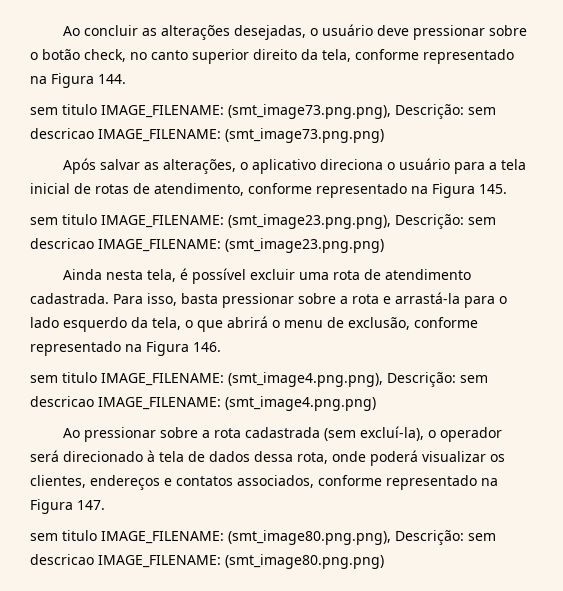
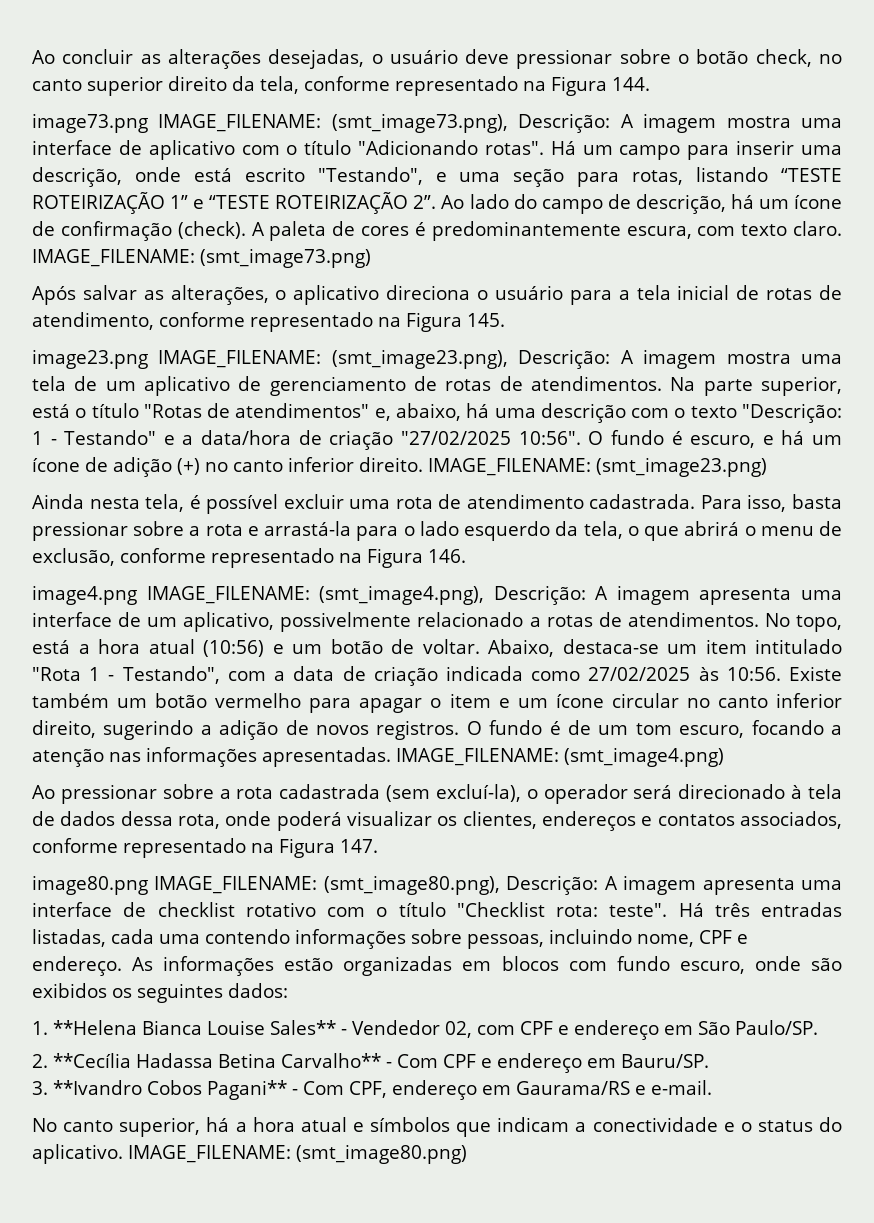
[30,104,496,119] [30,128,384,143] sem titulo IMAGE_FILENAME: (smt_image73.png.png), Descrição: sem descricao IMAGE_FILENAME: (smt_image73.png.png) -> [32,113,843,133] [32,140,842,160] [32,167,843,187] [32,192,842,214] [32,221,843,241] [32,248,371,268] image73.png IMAGE_FILENAME: (smt_image73.png), Descrição: A imagem mostra uma interface de aplicativo com o título "Adicionando rotas". Há um campo para inserir uma descrição, onde está escrito "Testando", e uma seção para rotas, listando “TESTE ROTEIRIZAÇÃO 1” e “TESTE ROTEIRIZAÇÃO 2”. Ao lado do campo de descrição, há um ícone de confirmação (check). A paleta de cores é predominantemente escura, com texto claro. IMAGE_FILENAME: (smt_image73.png)
[30,214,496,229] [30,238,384,253] sem titulo IMAGE_FILENAME: (smt_image23.png.png), Descrição: sem descricao IMAGE_FILENAME: (smt_image23.png.png) -> [32,349,843,369] [32,376,843,396] [32,403,843,423] [32,430,842,450] [32,457,767,477] image23.png IMAGE_FILENAME: (smt_image23.png), Descrição: A imagem mostra uma tela de um aplicativo de gerenciamento de rotas de atendimentos. Na parte superior, está o título "Rotas de atendimentos" e, abaixo, há uma descrição com o texto "Descrição: 1 - Testando" e a data/hora de criação "27/02/2025 10:56". O fundo é escuro, e há um ícone de adição (+) no canto inferior direito. IMAGE_FILENAME: (smt_image23.png)
[30,372,488,387] [30,396,376,411] sem titulo IMAGE_FILENAME: (smt_image4.png.png), Descrição: sem descricao IMAGE_FILENAME: (smt_image4.png.png) -> [32,585,842,605] [32,612,843,632] [32,639,842,657] [32,666,843,686] [32,693,842,713] [32,720,842,740] [32,747,724,767] image4.png IMAGE_FILENAME: (smt_image4.png), Descrição: A imagem apresenta uma interface de um aplicativo, possivelmente relacionado a rotas de atendimentos. No topo, está a hora atual (10:56) e um botão de voltar. Abaixo, destaca-se um item intitulado "Rota 1 - Testando", com a data de criação indicada como 27/02/2025 às 10:56. Existe também um botão vermelho para apagar o item e um ícone circular no canto inferior direito, sugerindo a adição de novos registros. O fundo é de um tom escuro, focando a atenção nas informações apresentadas. IMAGE_FILENAME: (smt_image4.png)
[30,530,496,545] [30,554,384,569] sem titulo IMAGE_FILENAME: (smt_image80.png.png), Descrição: sem descricao IMAGE_FILENAME: (smt_image80.png.png) -> [32,875,843,895] [32,902,842,917] [32,929,748,949] [32,956,843,976] [32,983,288,1003] [32,1020,818,1040] [32,1053,709,1073] [32,1080,712,1100] [32,1117,842,1137] [32,1144,467,1164] image80.png IMAGE_FILENAME: (smt_image80.png), Descrição: A imagem apresenta uma interface de checklist rotativo com o título "Checklist rota: teste". Há três entradas listadas, cada uma contendo informações sobre pessoas, incluindo nome, CPF e endereço. As informações estão organizadas em blocos com fundo escuro, onde são exibidos os seguintes dados: // 1. **Helena Bianca Louise Sales** - Vendedor 02, com CPF e endereço em São Paulo/SP. // 2. **Cecília Hadassa Betina Carvalho** - Com CPF e endereço em Bauru/SP. // 3. **Ivandro Cobos Pagani** - Com CPF, endereço em Gaurama/RS e e-mail. // No canto superior, há a hora atual e símbolos que indicam a conectividade e o status do aplicativo. IMAGE_FILENAME: (smt_image80.png)

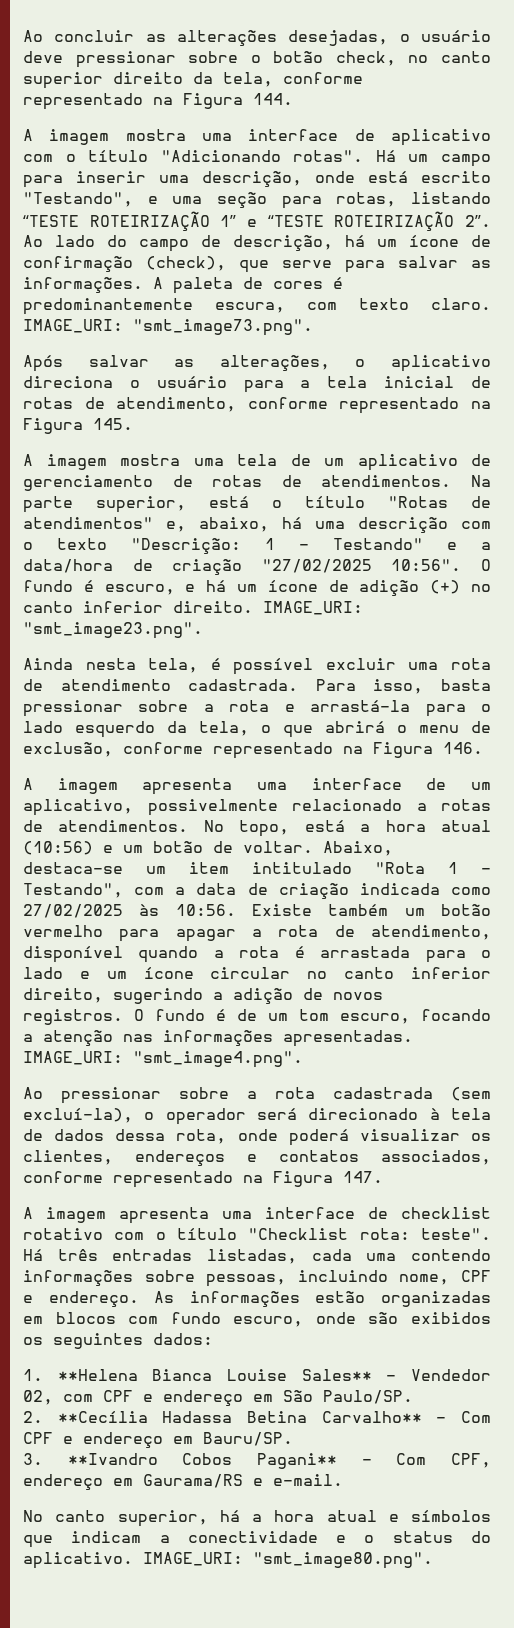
[32,113,611,133] image73.png IMAGE_FILENAME: (smt_image73.png), Descrição: -> (293, 99) none
[177,221,246,239] (check). -> [146,256,491,273] [23,277,143,293] (check), que serve para salvar as informações.
[32,248,371,268] IMAGE_FILENAME: (smt_image73.png) -> [23,319,313,336] IMAGE_URI: "smt_image73.png".
[32,349,611,369] image23.png IMAGE_FILENAME: (smt_image23.png), Descrição: -> (133, 424) none
[428,457,767,477] IMAGE_FILENAME: (smt_image23.png) -> [263,601,363,615] [23,622,203,639] IMAGE_URI: "smt_image23.png".
[32,585,586,605] image4.png IMAGE_FILENAME: (smt_image4.png), Descrição: -> (483, 748) none
[430,693,491,708] o item -> [252,925,491,940] [23,946,492,963] [23,967,63,979] a rota de atendimento, disponível quando a rota é arrastada para o lado
[396,747,724,767] IMAGE_FILENAME: (smt_image4.png) -> [23,1051,303,1068] IMAGE_URI: "smt_image4.png".
[32,875,599,895] image80.png IMAGE_FILENAME: (smt_image80.png), Descrição: -> (383, 1177) none
[128,1144,467,1164] IMAGE_FILENAME: (smt_image80.png) -> [143,1552,433,1569] IMAGE_URI: "smt_image80.png".

